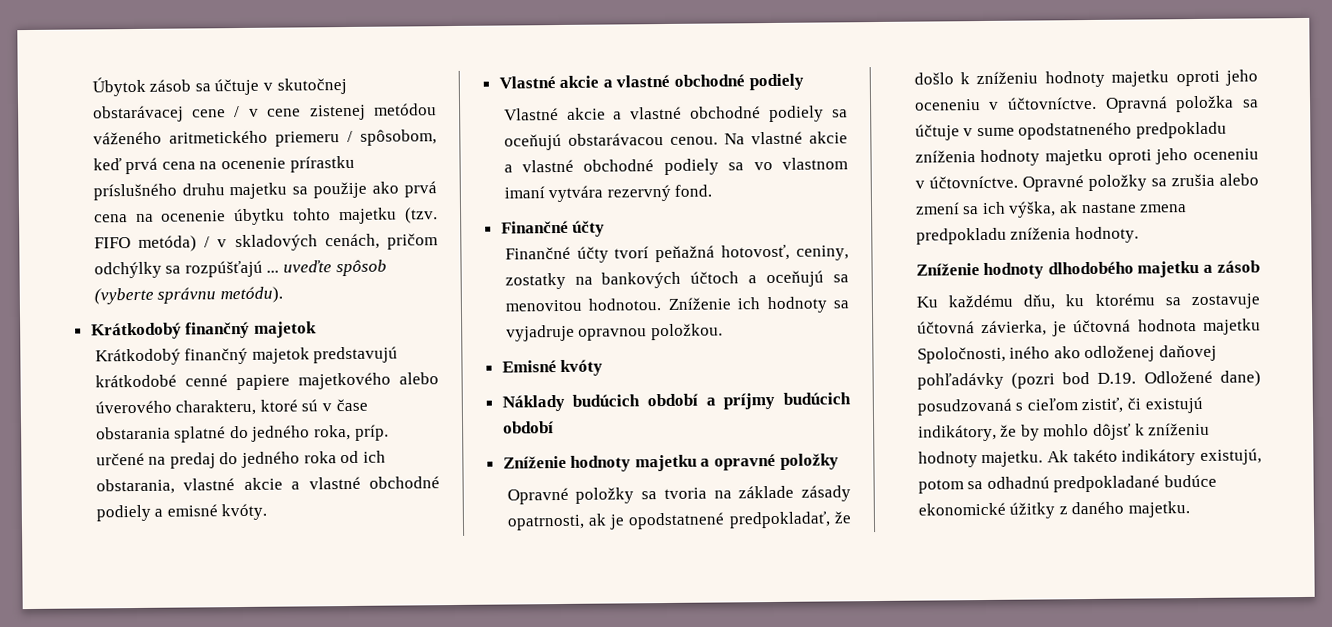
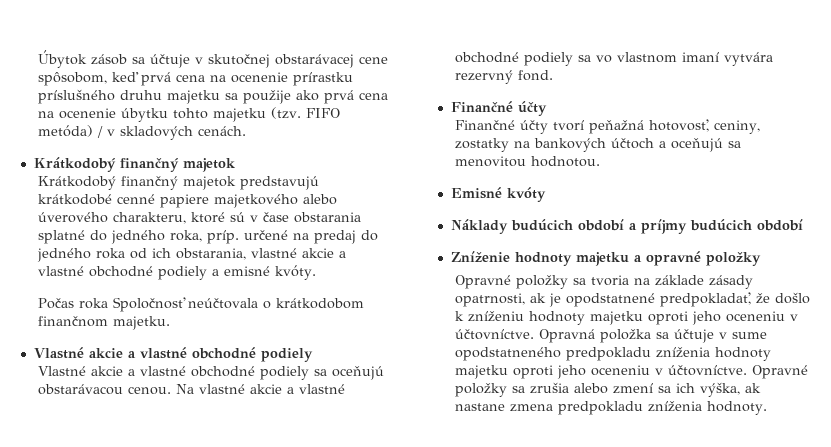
[234,103,437,121] [92,130,353,147] / v cene zistenej metódou váženého aritmetického priemeru / -> (389, 60) none
[324,233,439,250] [93,259,387,279] [93,286,283,305] cenách, pričom odchýlky sa rozpúšťajú ... uveďte spôsob (vyberte správnu metódu). -> [198,126,247,136] cenách.
(268, 512) none -> [38,297,365,312] [38,316,171,330] // Počas roka Spoločnosť neúčtovala o krátkodobom finančnom majetku.
[667,296,849,314] [505,323,723,342] Zníženie ich hodnoty sa vyjadruje opravnou položkou. -> (601, 161) none
[915,260,1260,280] [915,293,1260,310] [916,318,1261,337] [916,344,1217,364] [916,370,1261,390] [916,396,1203,416] [917,422,1211,442] [917,448,1262,468] [917,474,1217,494] [917,501,1190,519] // Zníženie hodnoty dlhodobého majetku a zásob // Ku každému dňu, ku ktorému sa zostavuje účtovná závierka, je účtovná hodnota majetku Spoločnosti, iného ako odloženej daňovej pohľadávky (pozri bod D.19. Odložené dane) posudzovaná s cieľom zistiť, či existujú indikátory, že by mohlo dôjsť k zníženiu hodnoty majetku. Ak takéto indikátory existujú, potom sa odhadnú predpokladané budúce ekonomické úžitky z daného majetku. -> (768, 408) none

